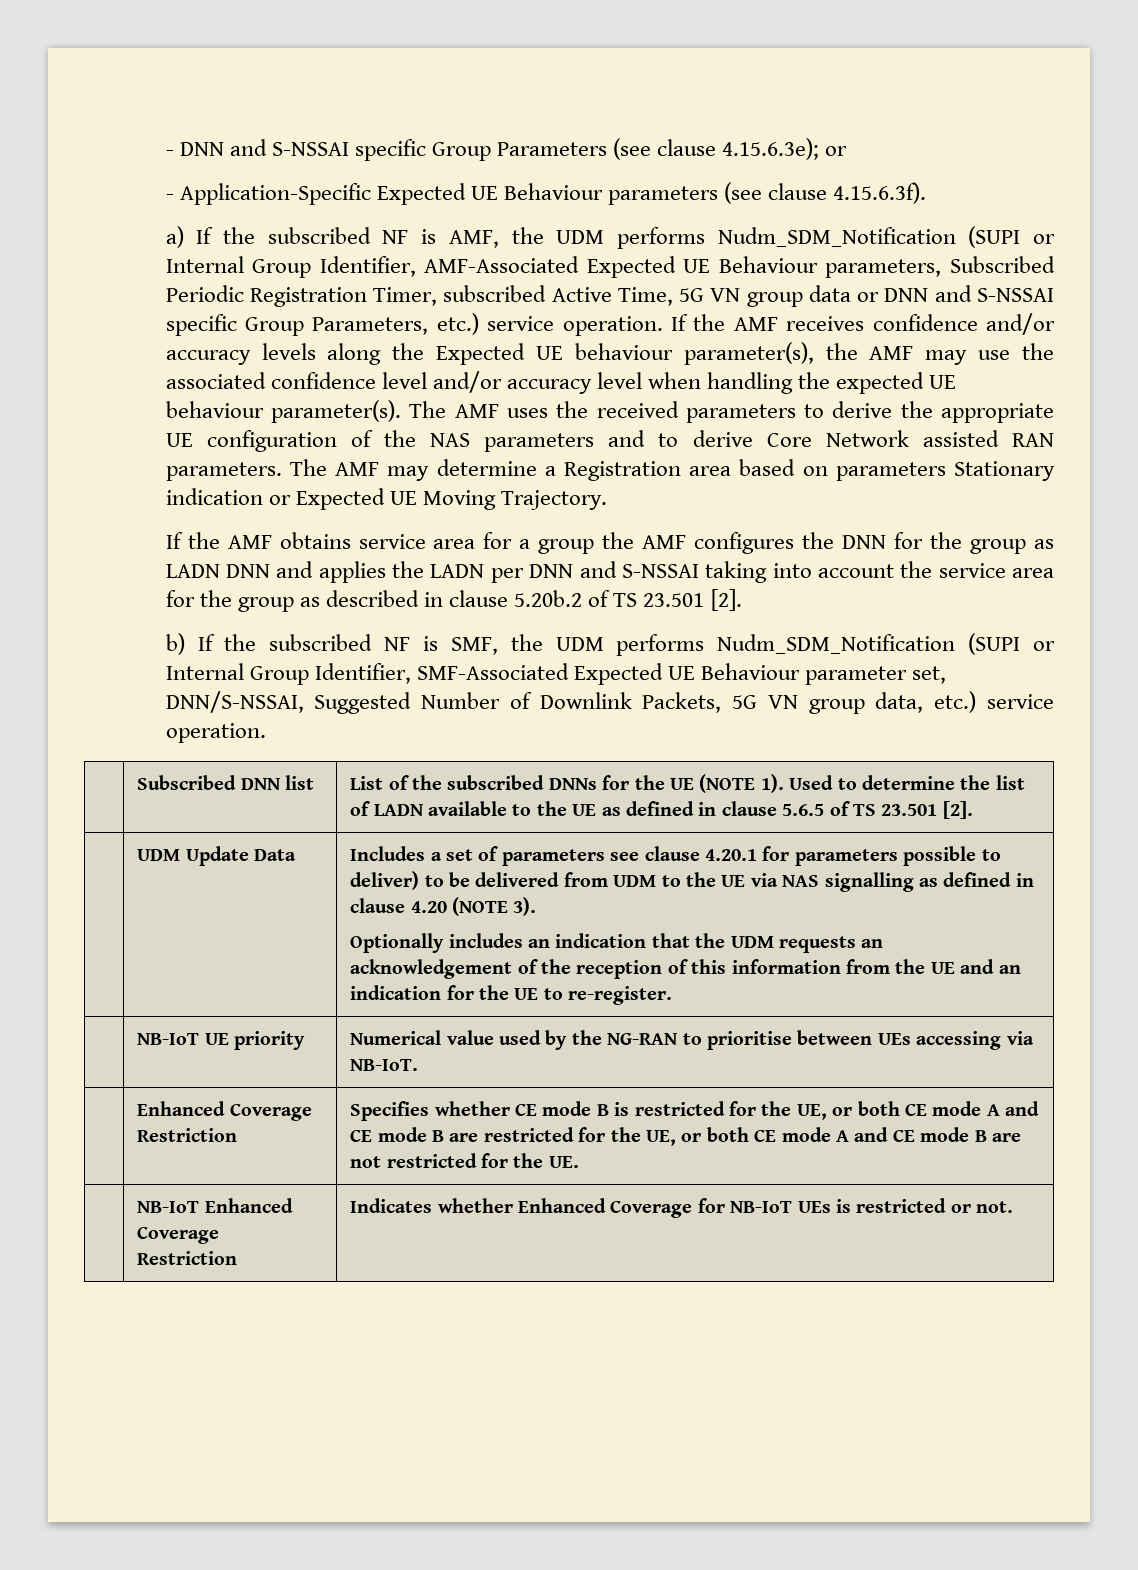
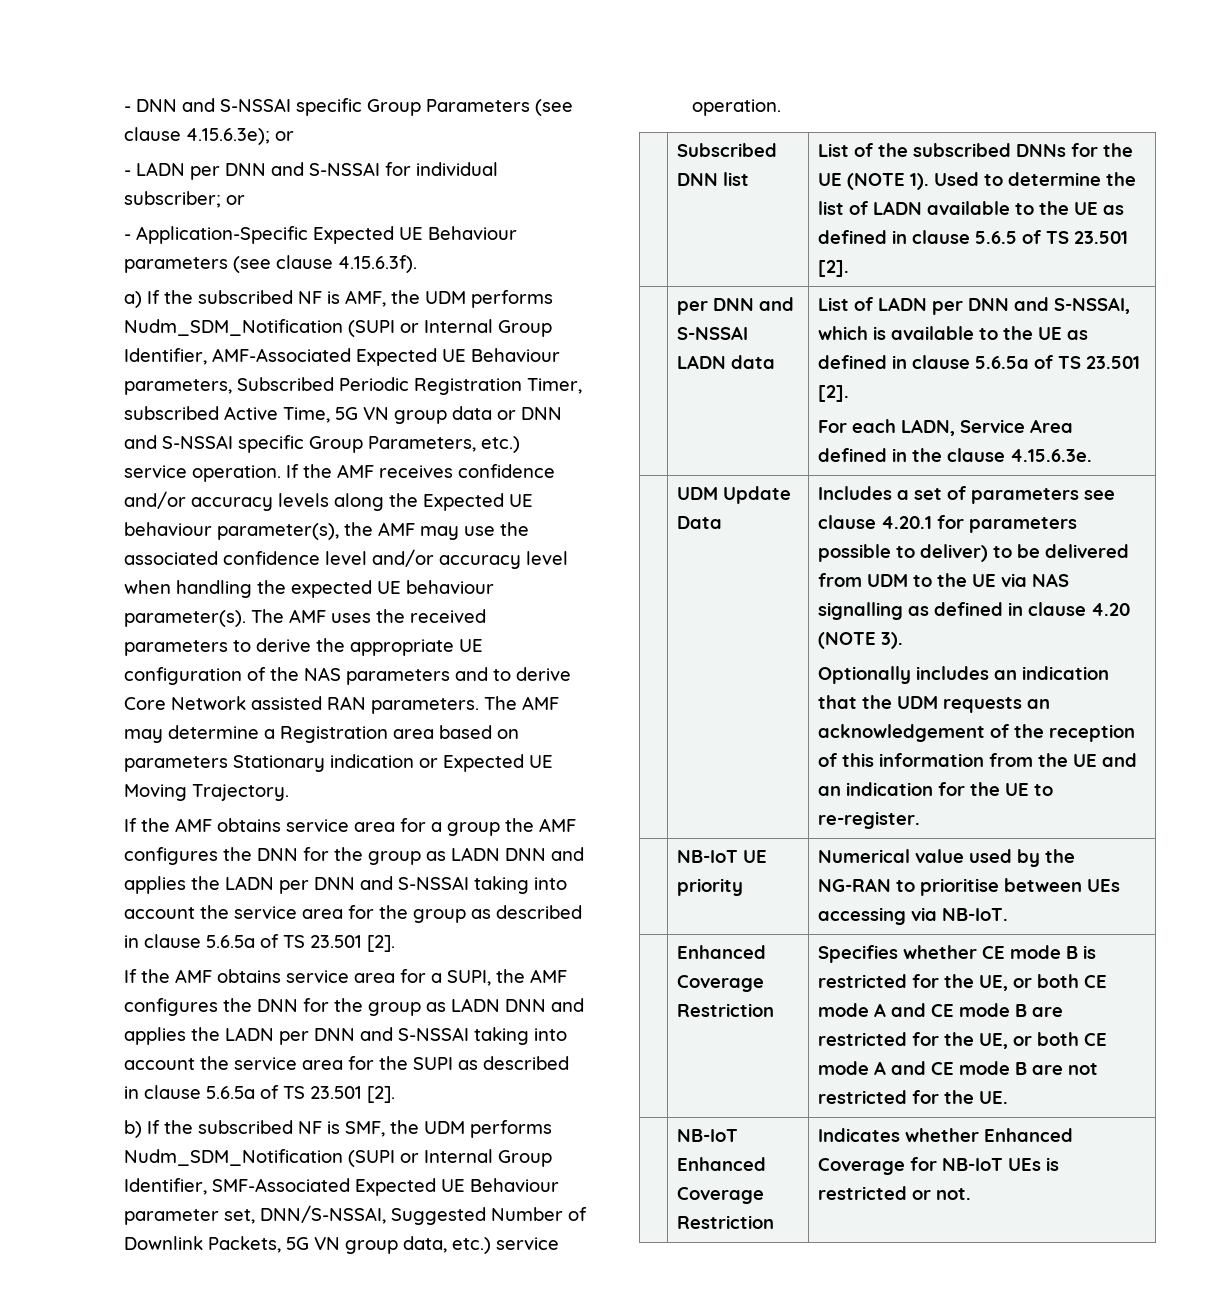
(848, 151) none -> [124,162,499,180] [124,191,246,208] // - LADN per DNN and S-NSSAI for individual subscriber; or
[514,590,583,607] 5.20b.2 -> [206,934,396,952] [124,969,568,986] [124,998,585,1016] [124,1027,568,1045] [124,1056,570,1070] [124,1085,256,1099] 5.6.5a of TS 23.501 [2]. // If the AMF obtains service area for a SUPI, the AMF configures the DNN for the group as LADN DNN and applies the LADN per DNN and S-NSSAI taking into account the service area for the SUPI as described in clause 5.6.5a
(973, 810) none -> [676,297,794,315] [676,326,748,340] [676,355,775,369] [817,297,1130,315] [817,326,1088,340] [817,355,1140,369] [817,385,849,402] [817,419,1073,436] [817,448,1092,462] // | per DNN and S-NSSAI LADN data | List of LADN per DNN and S-NSSAI, which is available to the UE as defined in clause 5.6.5a of TS 23.501 [2]. // For each LADN, Service Area defined in the clause 4.15.6.3e.

